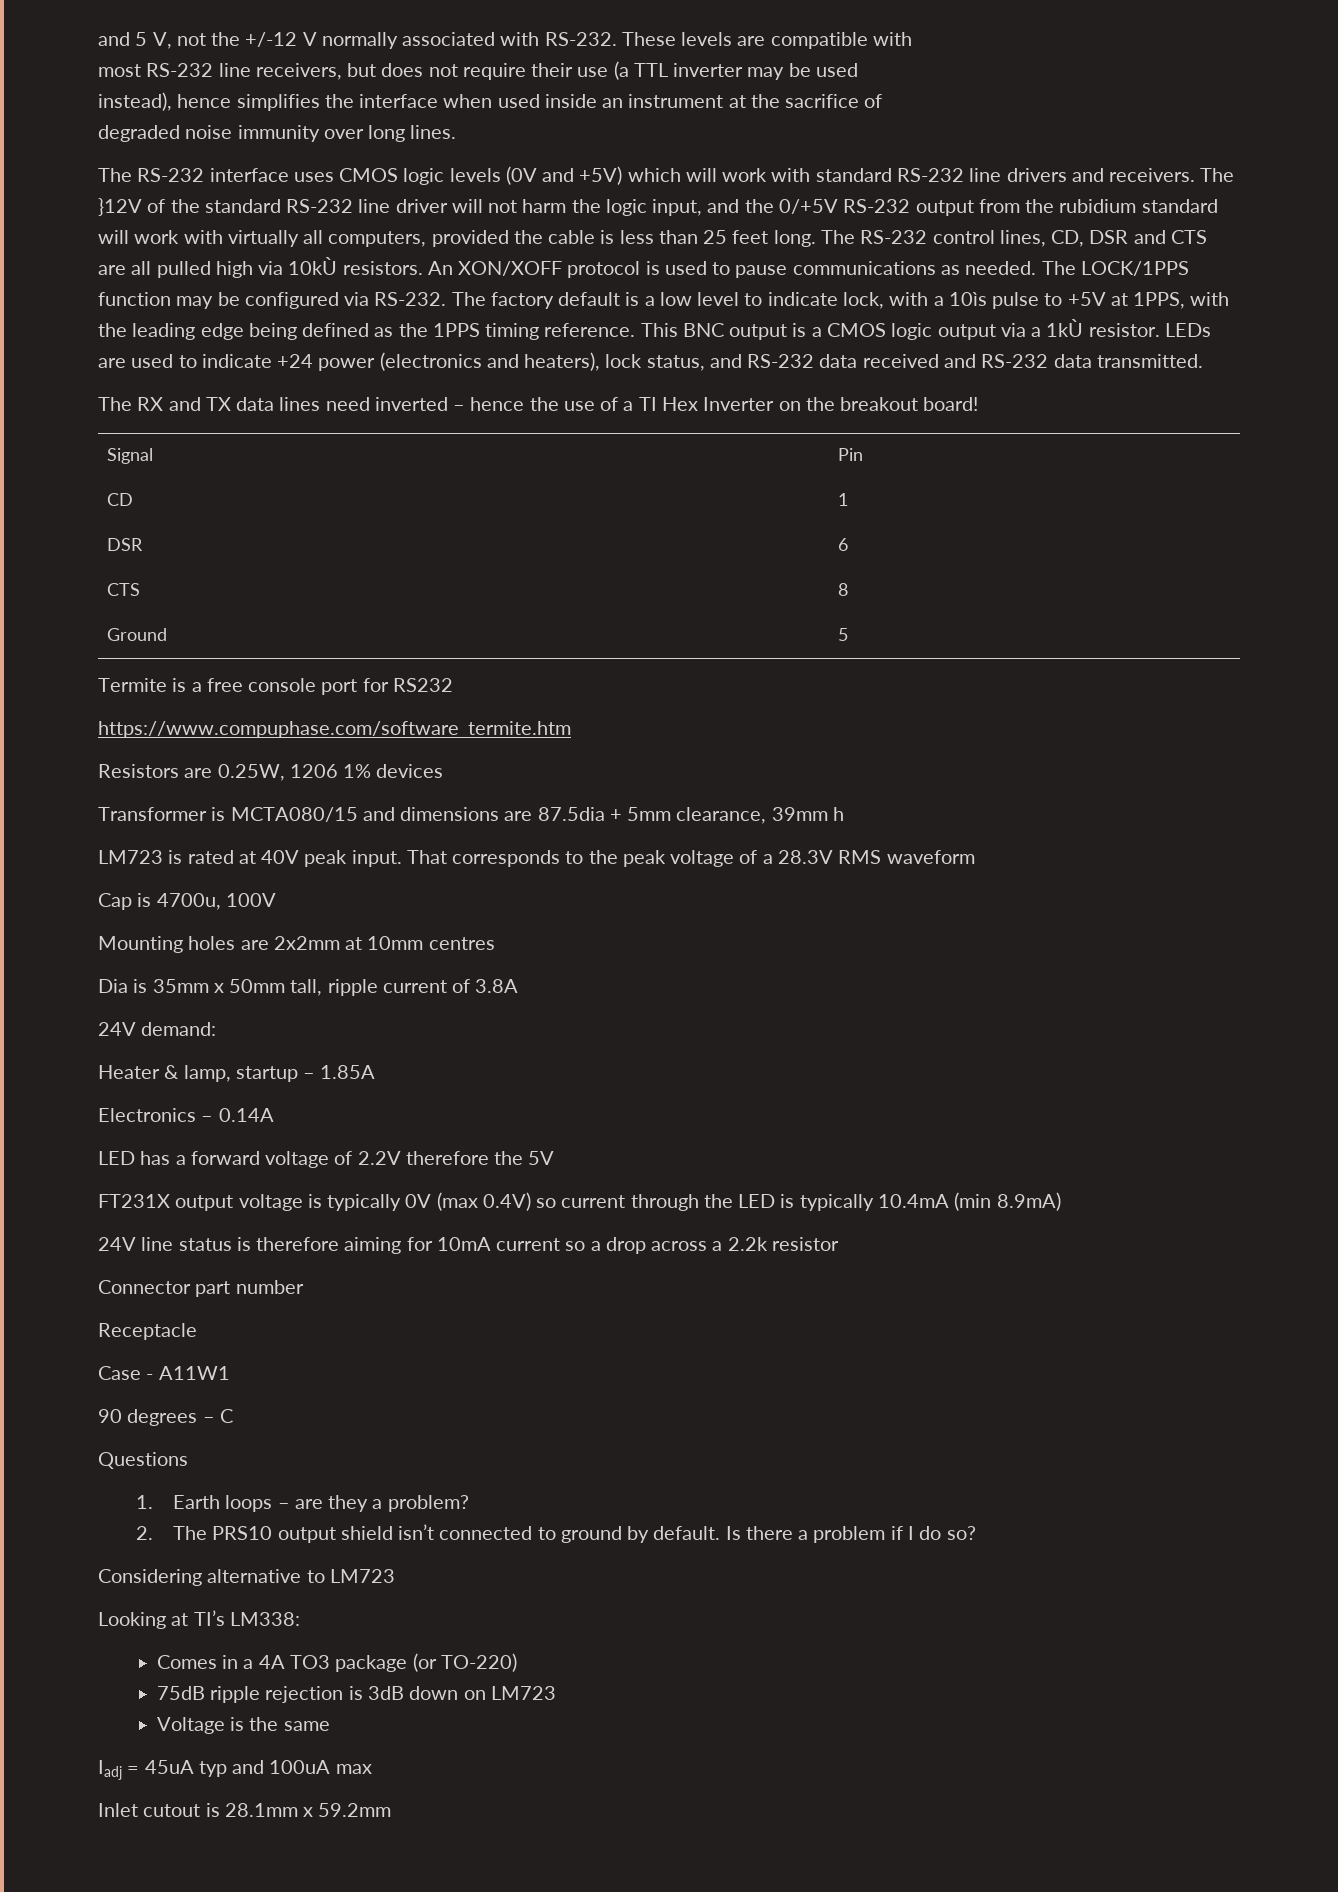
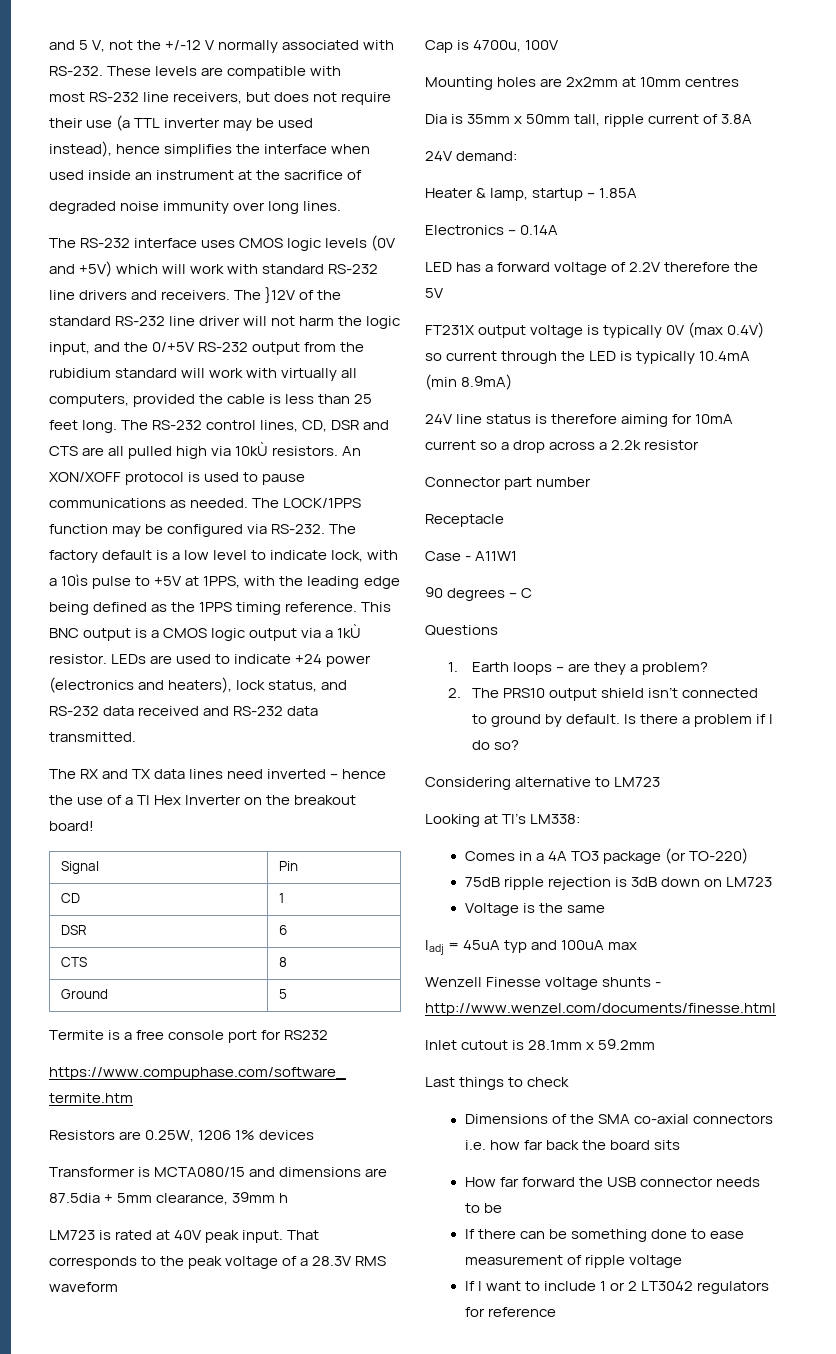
(372, 1769) none -> [425,977,662,990] [425,1003,776,1016] // Wenzell Finesse voltage shunts - http://www.wenzel.com/documents/finesse.html
(392, 1810) none -> [425,1077,570,1090] [464,1114,774,1124] [464,1140,681,1150] [464,1177,761,1187] [464,1203,502,1213] [464,1229,745,1242] [464,1255,683,1268] [464,1281,770,1294] [464,1307,556,1317] // Last things to check // Dimensions of the SMA co-axial connectors i.e. how far back the board sits // How far forward the USB connector needs to be // If there can be something done to ease measurement of ripple voltage // If I want to include 1 or 2 LT3042 regulators for reference

